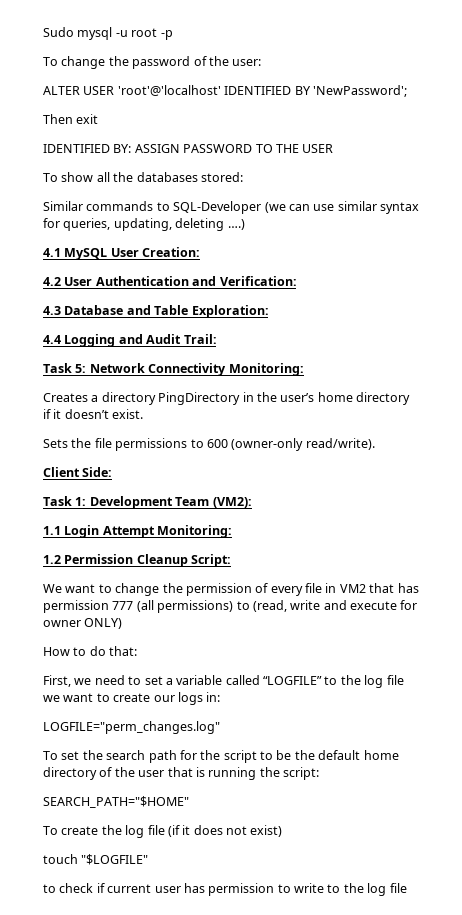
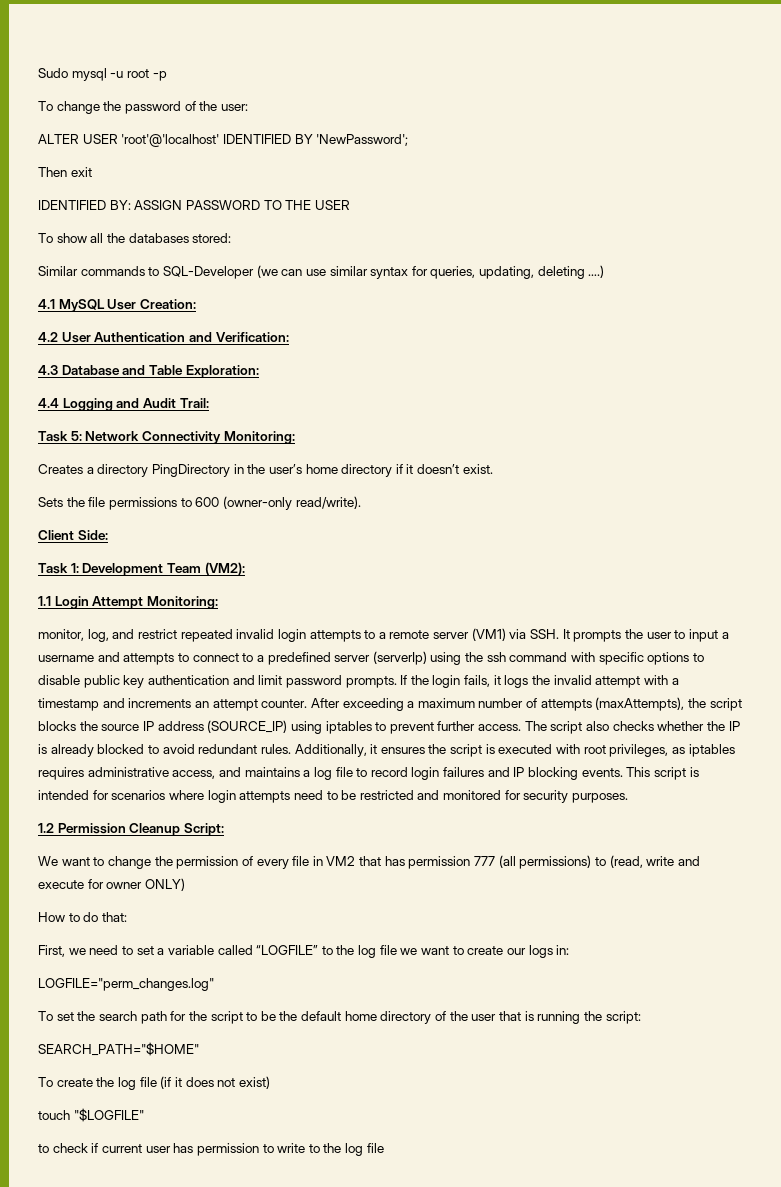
(233, 531) none -> [38,628,729,642] [38,651,704,665] [38,675,679,688] [38,697,742,711] [38,720,740,734] [38,744,735,757] [38,767,699,780] [38,790,629,803] // monitor, log, and restrict repeated invalid login attempts to a remote server (VM1) via SSH. It prompts the user to input a username and attempts to connect to a predefined server (serverIp) using the ssh command with specific options to disable public key authentication and limit password prompts. If the login fails, it logs the invalid attempt with a timestamp and increments an attempt counter. After exceeding a maximum number of attempts (maxAttempts), the script blocks the source IP address (SOURCE_IP) using iptables to prevent further access. The script also checks whether the IP is already blocked to avoid redundant rules. Additionally, it ensures the script is executed with root privileges, as iptables requires administrative access, and maintains a log file to record login failures and IP blocking events. This script is intended for scenarios where login attempts need to be restricted and monitored for security purposes.

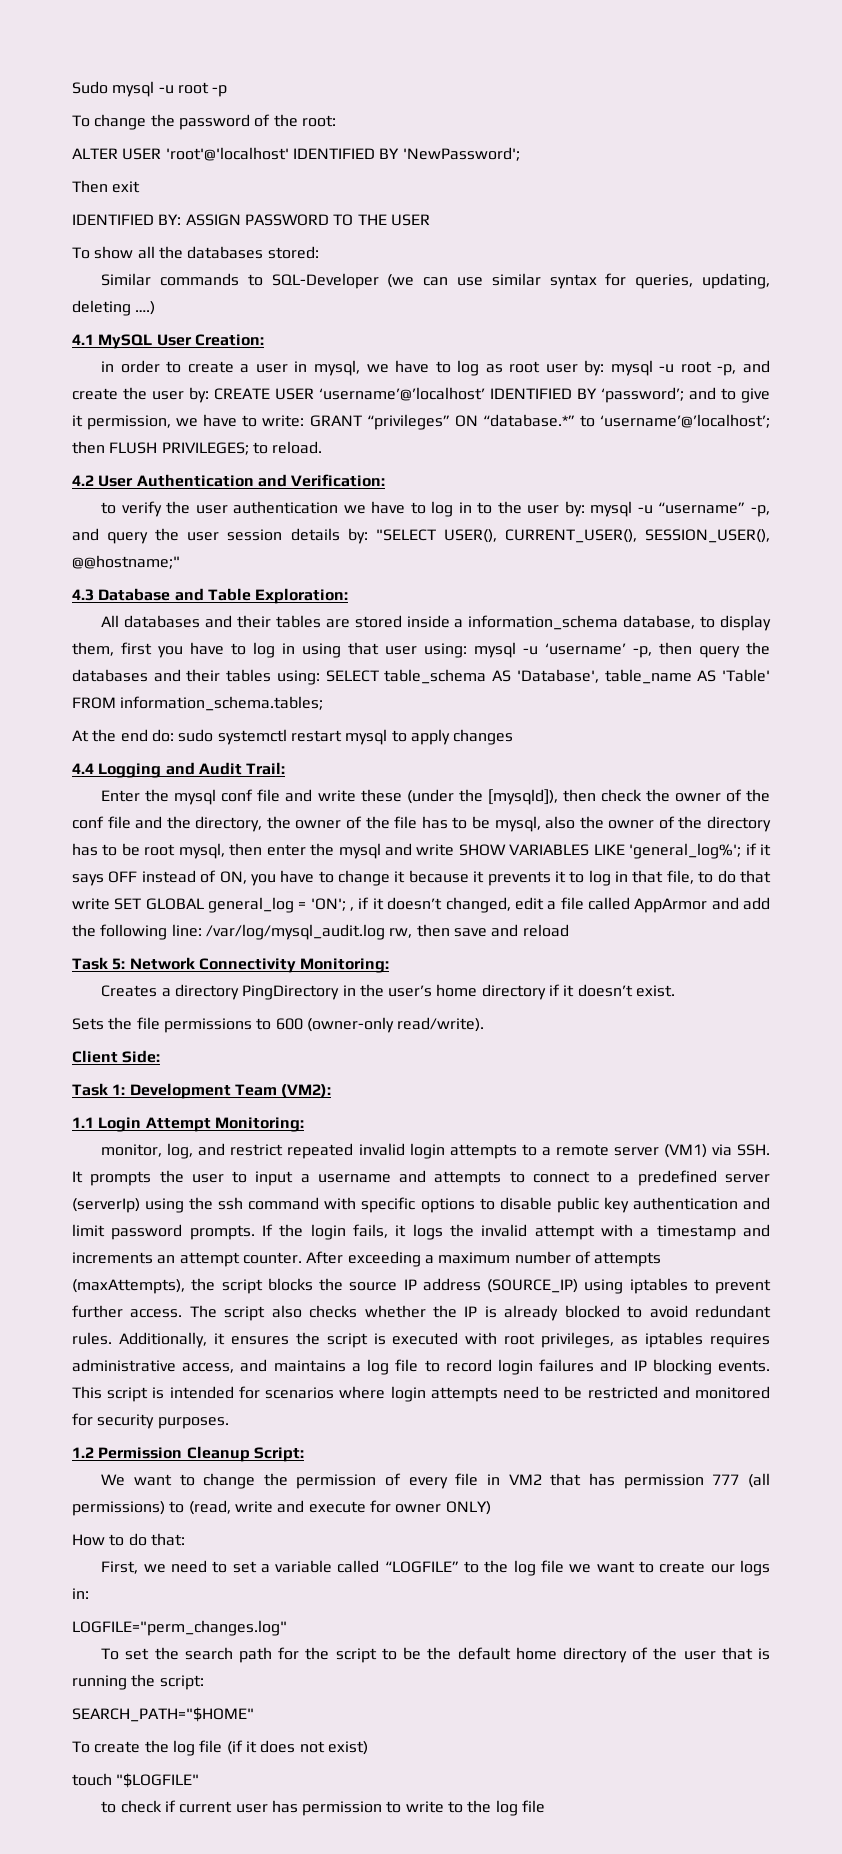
[220,104,248,111] user: -> [301,115,336,127] root:
(196, 304) none -> [101,360,771,376] [72,387,770,403] [72,414,770,430] [72,441,323,455] // in order to create a user in mysql, we have to log as root user by: mysql -u root -p, and create the user by: CREATE USER ‘username’@’localhost’ IDENTIFIED BY ‘password’; and to give it permission, we have to write: GRANT “privileges” ON “database.*” to ‘username’@’localhost’; then FLUSH PRIVILEGES; to reload.
(289, 337) none -> [101,501,771,517] [72,528,771,544] [72,555,180,569] // to verify the user authentication we have to log in to the user by: mysql -u “username” -p, and query the user session details by: "SELECT USER(), CURRENT_USER(), SESSION_USER(), @@hostname;"
(259, 371) none -> [101,615,772,631] [72,642,770,658] [72,669,771,685] [72,696,324,711] [72,729,514,745] // All databases and their tables are stored inside a information_schema database, to display them, first you have to log in using that user using: mysql -u ‘username’ -p, then query the databases and their tables using: SELECT table_schema AS 'Database', table_name AS 'Table' FROM information_schema.tables; // At the end do: sudo systemctl restart mysql to apply changes
(209, 403) none -> [101,789,771,805] [72,816,771,832] [72,843,771,859] [72,870,772,886] [72,897,771,913] [72,924,569,940] // Enter the mysql conf file and write these (under the [mysqld]), then check the owner of the conf file and the directory, the owner of the file has to be mysql, also the owner of the directory has to be root mysql, then enter the mysql and write SHOW VARIABLES LIKE 'general_log%'; if it says OFF instead of ON, you have to change it because it prevents it to log in that file, to do that write SET GLOBAL general_log = 'ON'; , if it doesn’t changed, edit a file called AppArmor and add the following line: /var/log/mysql_audit.log rw, then save and reload

